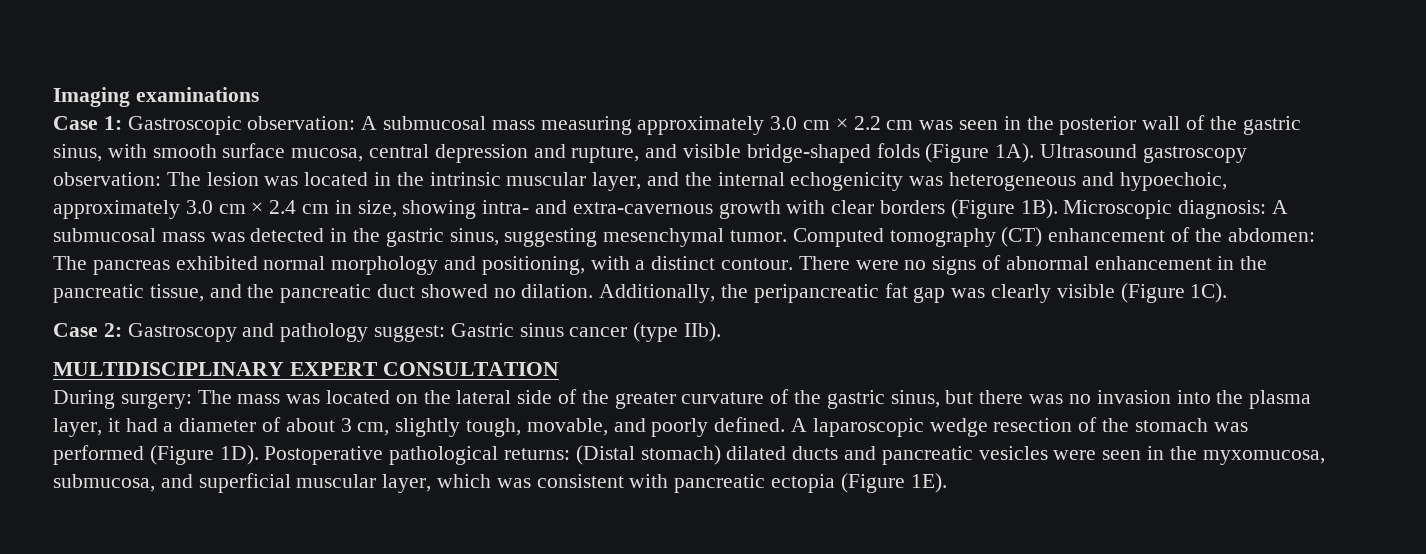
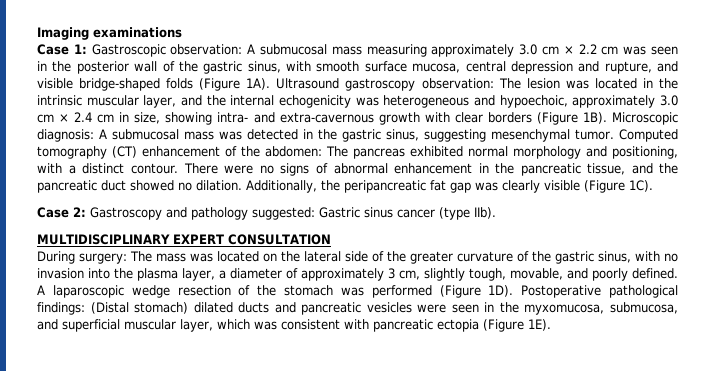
[374,325,446,342] suggest: -> [252,207,315,220] suggested:
[945,390,1064,404] but there was -> [635,251,660,261] with
[107,418,158,432] it had -> (215, 274) none
[285,418,335,432] about -> [301,268,384,281] approximately
[504,448,571,460] returns: -> [37,302,85,315] findings:

